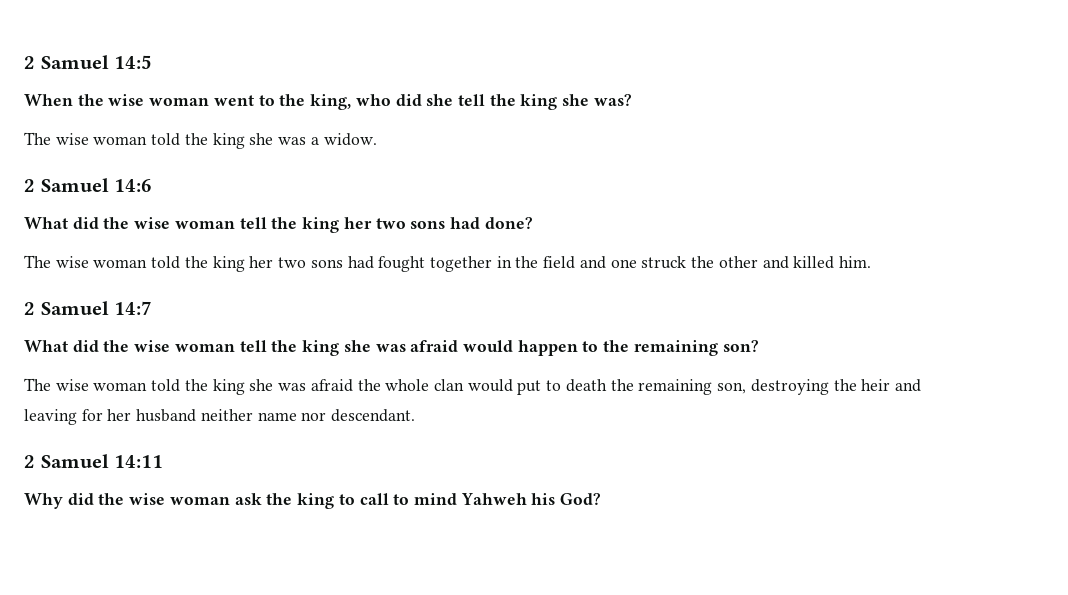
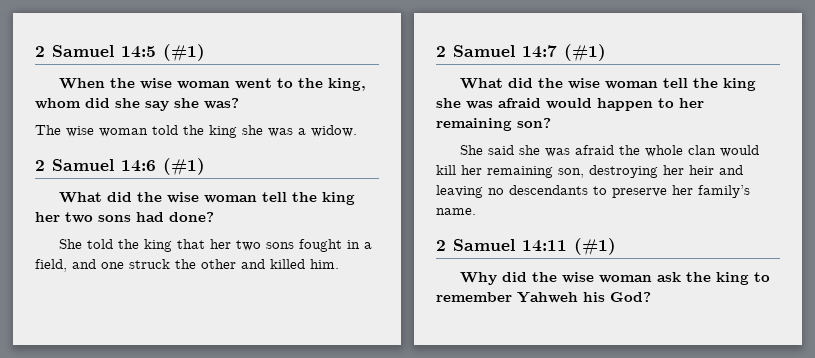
(153, 62) none -> [163,44,205,62] (#1)
[355,94,391,106] who -> [35,98,81,109] whom
[457,94,558,110] tell the king -> [145,101,169,111] say
(153, 185) none -> [163,158,205,176] (#1)
[24,255,576,272] The wise woman told the king her two sons had fought together in the field -> [59,239,373,252] [35,259,67,272] She told the king that her two sons fought in a field,
(153, 308) none -> [564,44,606,62] (#1)
[603,340,630,352] the -> [679,98,704,108] her
[24,378,245,395] The wise woman told the king -> [460,145,515,155] She said
[517,379,634,395] put to death the -> [436,165,482,175] kill her
[833,379,857,391] the -> [663,165,684,175] her
[81,409,416,422] for her husband neither name nor descendant. -> [488,185,750,198] [436,208,476,215] no descendants to preserve her family’s name.
(164, 461) none -> [574,238,616,256] (#1)
[359,493,457,505] call to mind -> [436,292,512,302] remember

